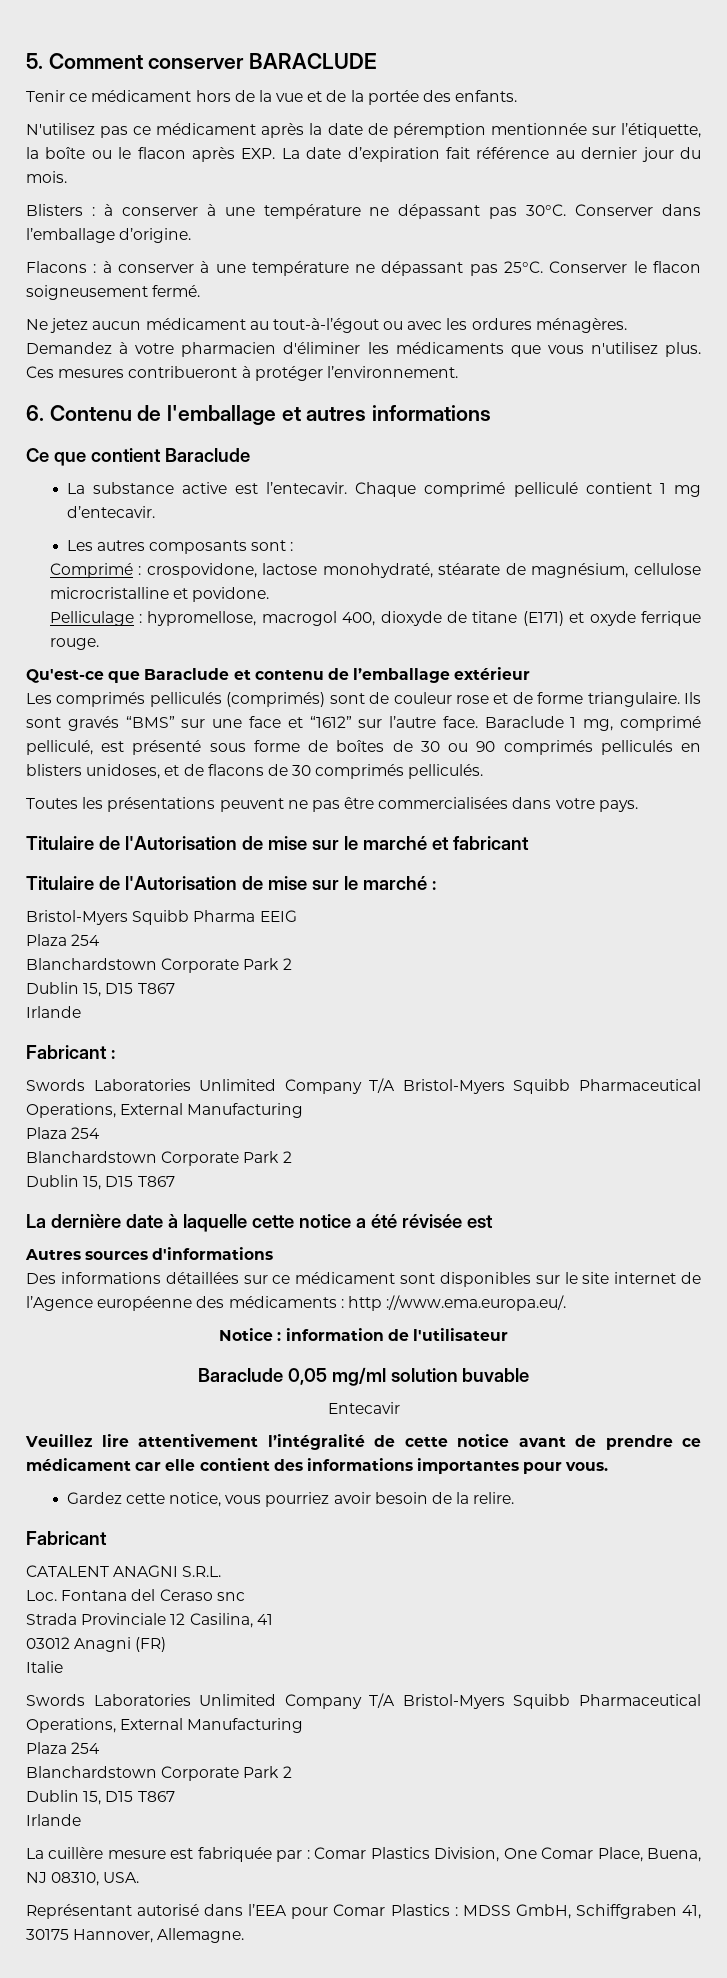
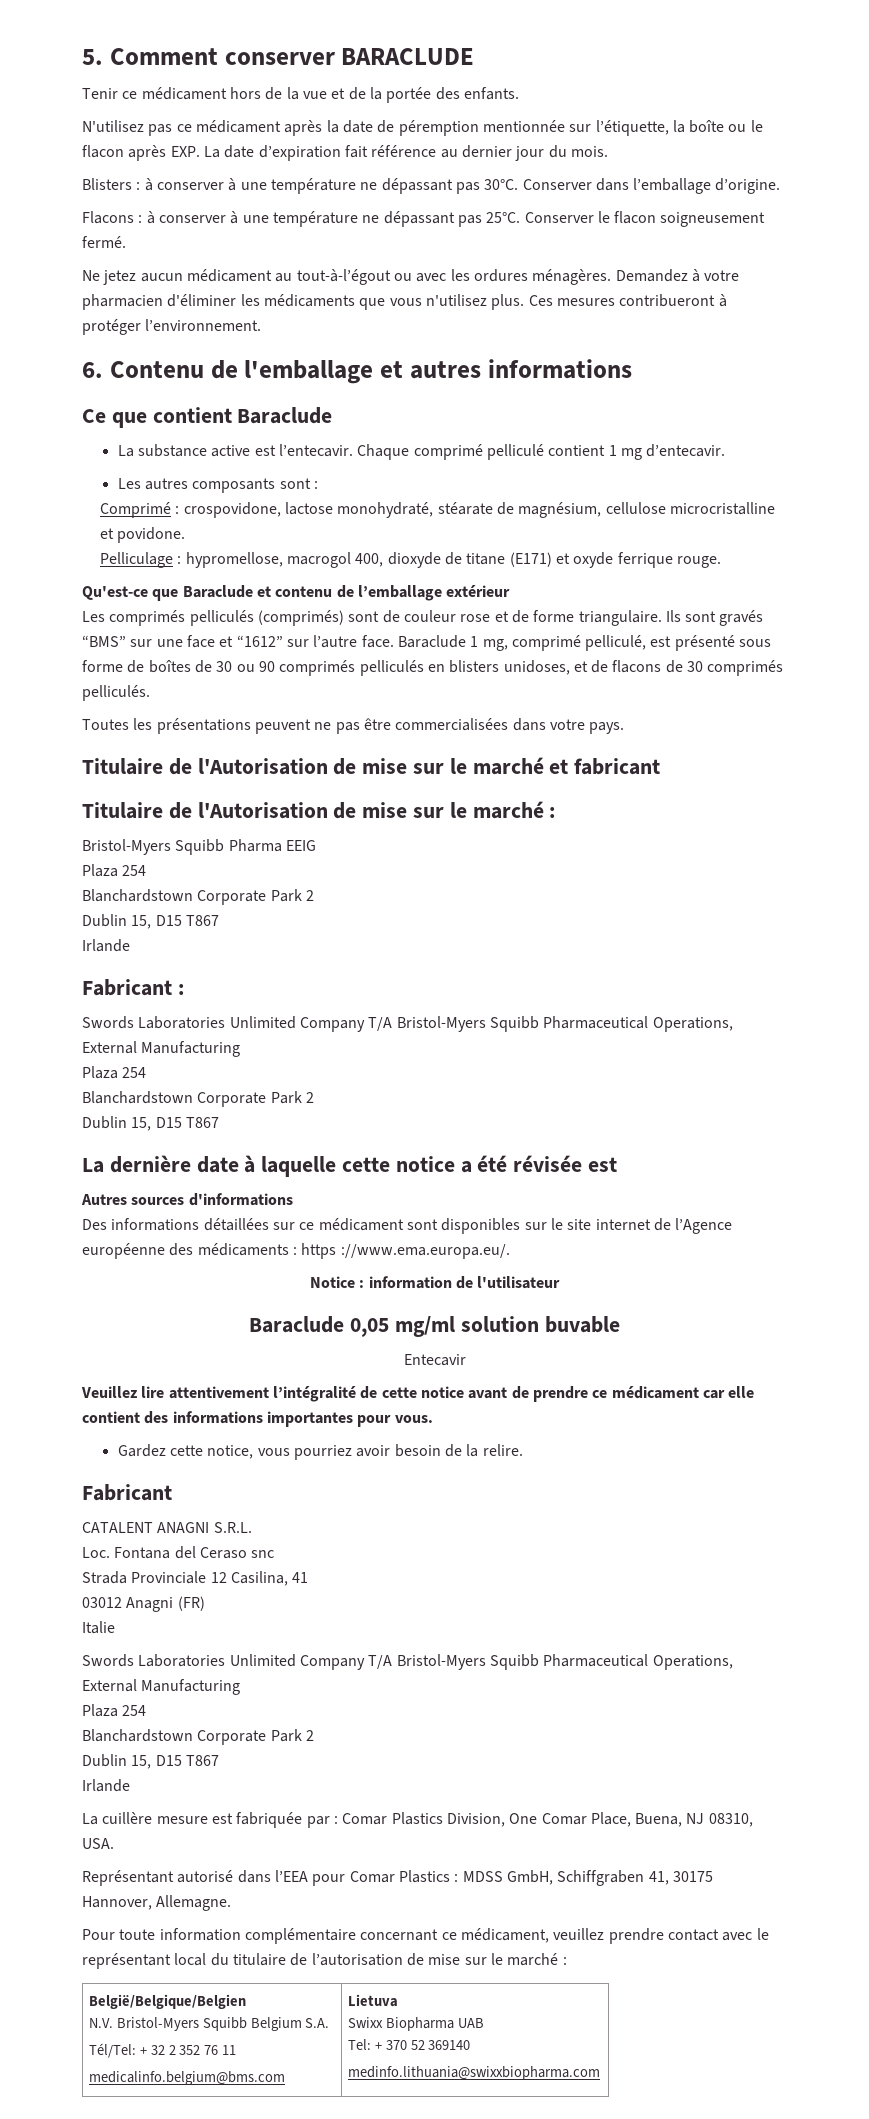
[347,1296,382,1311] http -> [301,1243,337,1259] https
(245, 1935) none -> [82,1928,769,1944] [82,1953,567,1969] [88,1994,246,2009] [88,2017,330,2031] [88,2043,237,2058] [88,2071,285,2085] [347,1994,398,2007] [347,2017,484,2031] [347,2039,471,2050] [347,2066,600,2080] // Pour toute information complémentaire concernant ce médicament, veuillez prendre contact avec le représentant local du titulaire de l’autorisation de mise sur le marché : // België/Belgique/Belgien // N.V. Bristol-Myers Squibb Belgium S.A. // Tél/Tel: + 32 2 352 76 11 // medicalinfo.belgium@bms.com | Lietuva // Swixx Biopharma UAB // Tel: + 370 52 369140 // medinfo.lithuania@swixxbiopharma.com

